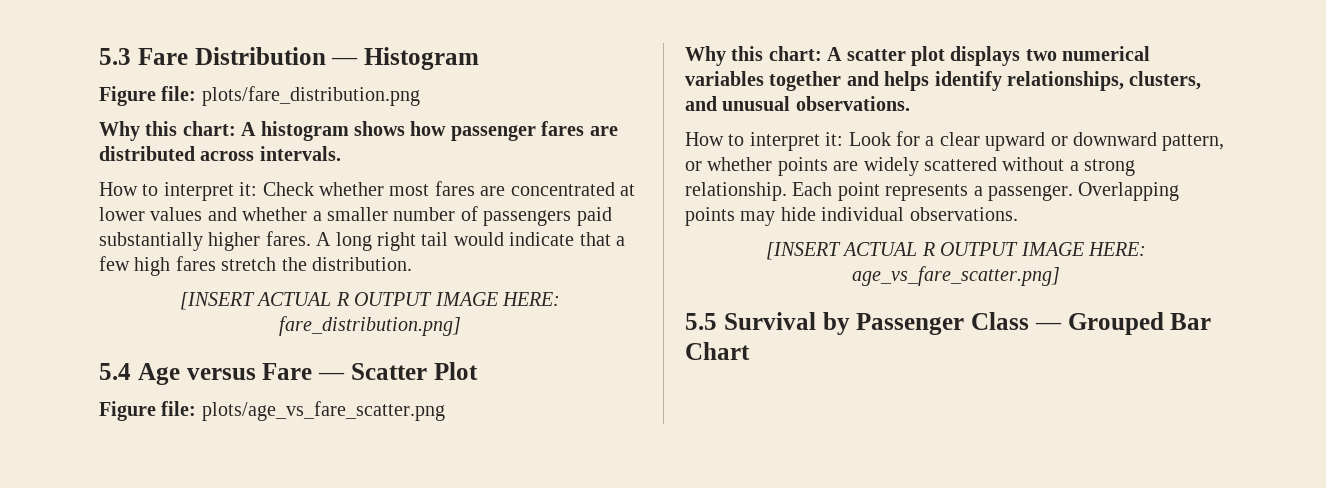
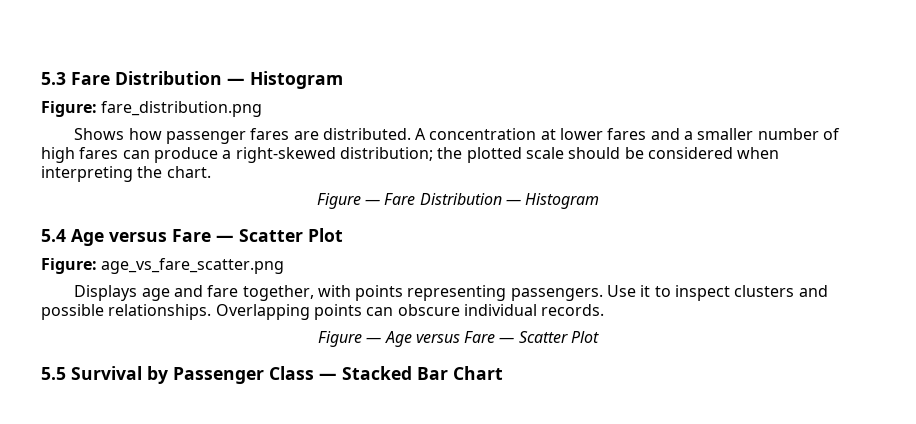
[99,86,420,106] [99,121,618,141] [99,146,341,161] [99,181,635,201] [99,206,612,226] [99,231,625,251] [99,256,412,276] [180,292,560,310] [279,316,461,336] Figure file: plots/fare_distribution.png // Why this chart: A histogram shows how passenger fares are distributed across intervals. // How to interpret it: Check whether most fares are concentrated at lower values and whether a smaller number of passengers paid substantially higher fares. A long right tail would indicate that a few high fares stretch the distribution. // [INSERT ACTUAL R OUTPUT IMAGE HERE: fare_distribution.png] -> [41,101,263,117] [74,128,841,144] [41,147,780,163] [41,166,211,182] [316,193,600,209] Figure: fare_distribution.png // Shows how passenger fares are distributed. A concentration at lower fares and a smaller number of high fares can produce a right-skewed distribution; the plotted scale should be considered when interpreting the chart. // Figure — Fare Distribution — Histogram
[99,401,445,421] [685,46,1151,66] [685,71,1202,91] [685,96,910,111] [685,131,1225,151] [685,157,1136,176] [685,182,1180,201] [685,207,1018,226] [766,242,1146,260] [852,266,1060,286] Figure file: plots/age_vs_fare_scatter.png // Why this chart: A scatter plot displays two numerical variables together and helps identify relationships, clusters, and unusual observations. // How to interpret it: Look for a clear upward or downward pattern, or whether points are widely scattered without a strong relationship. Each point represents a passenger. Overlapping points may hide individual observations. // [INSERT ACTUAL R OUTPUT IMAGE HERE: age_vs_fare_scatter.png] -> [41,258,285,274] [74,285,828,301] [41,304,605,320] [317,331,600,347] Figure: age_vs_fare_scatter.png // Displays age and fare together, with points representing passengers. Use it to inspect clusters and possible relationships. Overlapping points can obscure individual records. // Figure — Age versus Fare — Scatter Plot
[1067,312,1164,335] Grouped -> [342,366,412,380] Stacked

